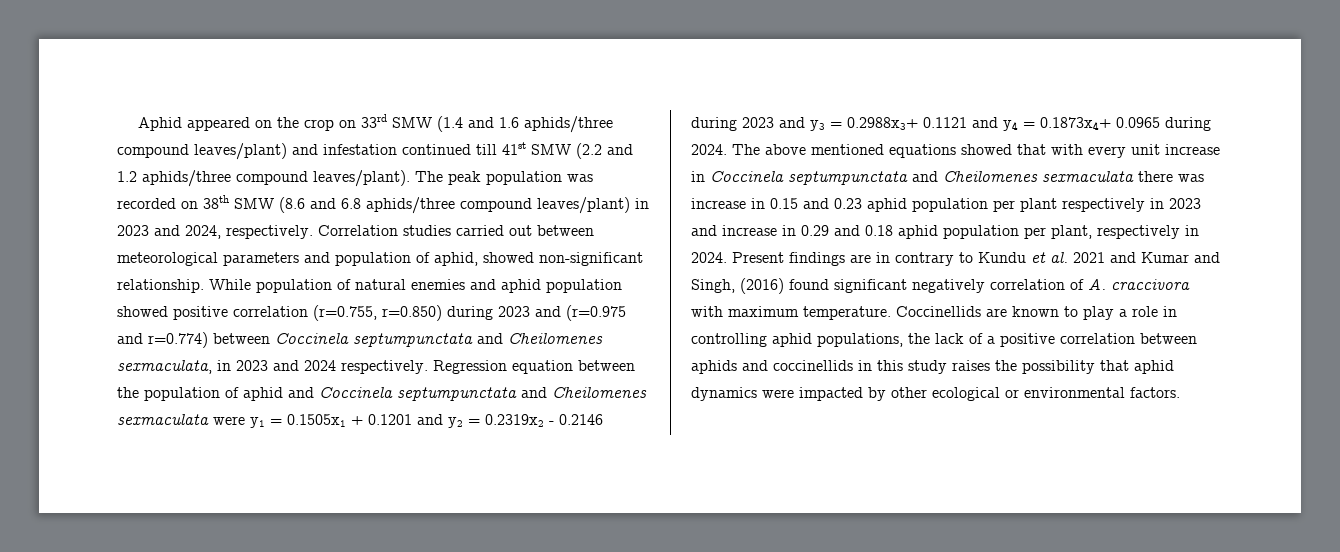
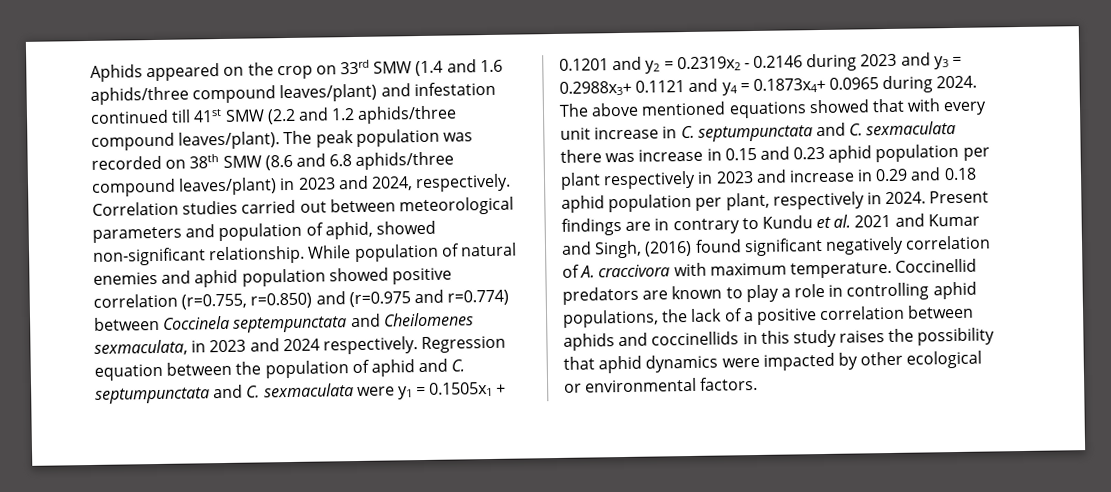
[138,117,183,131] Aphid -> [90,64,143,82] Aphids
[447,306,530,320] during 2023 -> (313, 300) none
[353,333,473,347] septumpunctata -> [233,316,348,333] septempunctata
[319,387,647,401] Coccinela septumpunctata and Cheilomenes -> [451,359,466,372] [95,384,261,404] C. septumpunctata and C.
[710,171,1038,185] Coccinela septumpunctata and Cheilomenes -> [680,122,864,142] C. septumpunctata and C.
[896,306,981,317] Coccinellids -> [895,258,978,273] [562,286,639,305] Coccinellid predators

